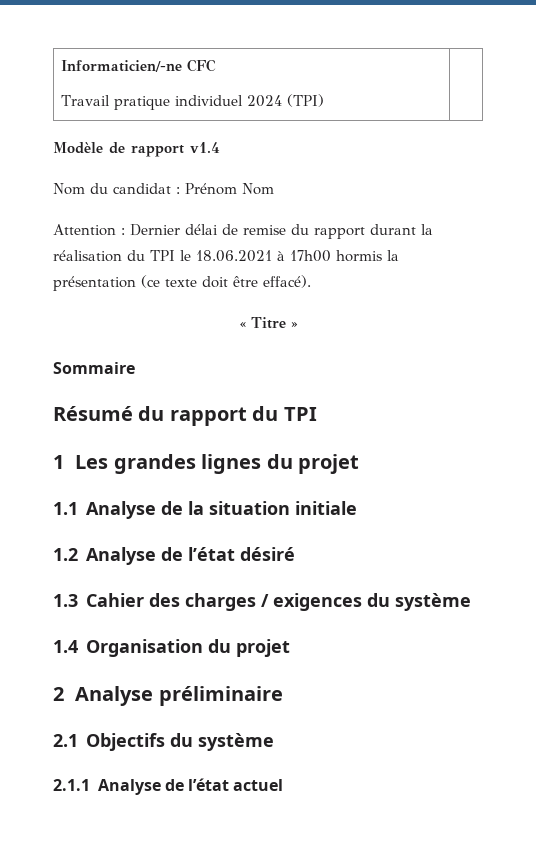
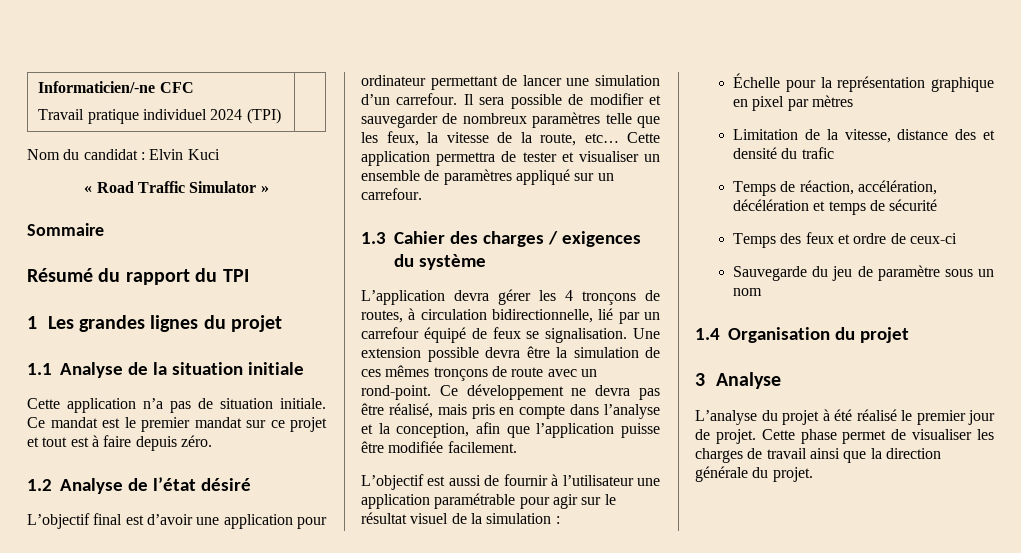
[53,142,220,157] // Modèle de rapport v1.4 -> (281, 116) none
[185,183,274,195] [53,224,433,239] [53,250,399,262] [53,275,311,291] [239,317,286,329] Prénom Nom // Attention : Dernier délai de remise du rapport durant la réalisation du TPI le 18.06.2021 à 17h00 hormis la présentation (ce texte doit être effacé). // « Titre -> [149,149,220,160] [84,181,257,193] Elvin Kuci // « Road Traffic Simulator
(357, 508) none -> [27,398,326,413] [27,417,327,432] [27,435,212,451] // Cette application n’a pas de situation initiale. Ce mandat est le premier mandat sur ce projet et tout est à faire depuis zéro.
(295, 554) none -> [27,513,327,529] [361,75,660,90] [361,93,661,109] [361,112,660,128] [361,131,660,146] [361,151,660,166] [361,169,614,185] [361,188,422,200] // L’objectif final est d’avoir une application pour ordinateur permettant de lancer une simulation d’un carrefour. Il sera possible de modifier et sauvegarder de nombreux paramètres telle que les feux, la vitesse de la route, etc… Cette application permettra de tester et visualiser un ensemble de paramètres appliqué sur un carrefour.
(471, 602) none -> [361,289,660,305] [361,308,660,324] [361,327,660,343] [361,346,660,362] [361,365,597,381] [361,384,660,400] [361,403,660,419] [361,422,660,438] [361,441,517,453] [361,474,660,490] [361,493,616,509] [361,512,560,524] [733,73,994,92] [733,95,854,111] [733,129,995,143] [733,147,834,159] [733,180,938,196] [733,199,938,215] [733,232,958,248] [733,265,994,281] [733,288,763,296] // L’application devra gérer les 4 tronçons de routes, à circulation bidirectionnelle, lié par un carrefour équipé de feux se signalisation. Une extension possible devra être la simulation de ces mêmes tronçons de route avec un rond-point. Ce développement ne devra pas être réalisé, mais pris en compte dans l’analyse et la conception, afin que l’application puisse être modifiée facilement. // L’objectif est aussi de fournir à l’utilisateur une application paramétrable pour agir sur le résultat visuel de la simulation : // Échelle pour la représentation graphique en pixel par mètres // Limitation de la vitesse, distance des et densité du trafic // Temps de réaction, accélération, décélération et temps de sécurité // Temps des feux et ordre de ceux-ci // Sauvegarde du jeu de paramètre sous un nom
[53,686,283,706] [53,733,274,751] [53,778,284,795] 2 Analyse préliminaire // 2.1 Objectifs du système // 2.1.1 Analyse de l’état actuel -> [695,372,781,389] [695,409,995,425] [695,429,994,444] [695,448,941,463] [695,466,813,482] 3 Analyse // L’analyse du projet à été réalisé le premier jour de projet. Cette phase permet de visualiser les charges de travail ainsi que la direction générale du projet.

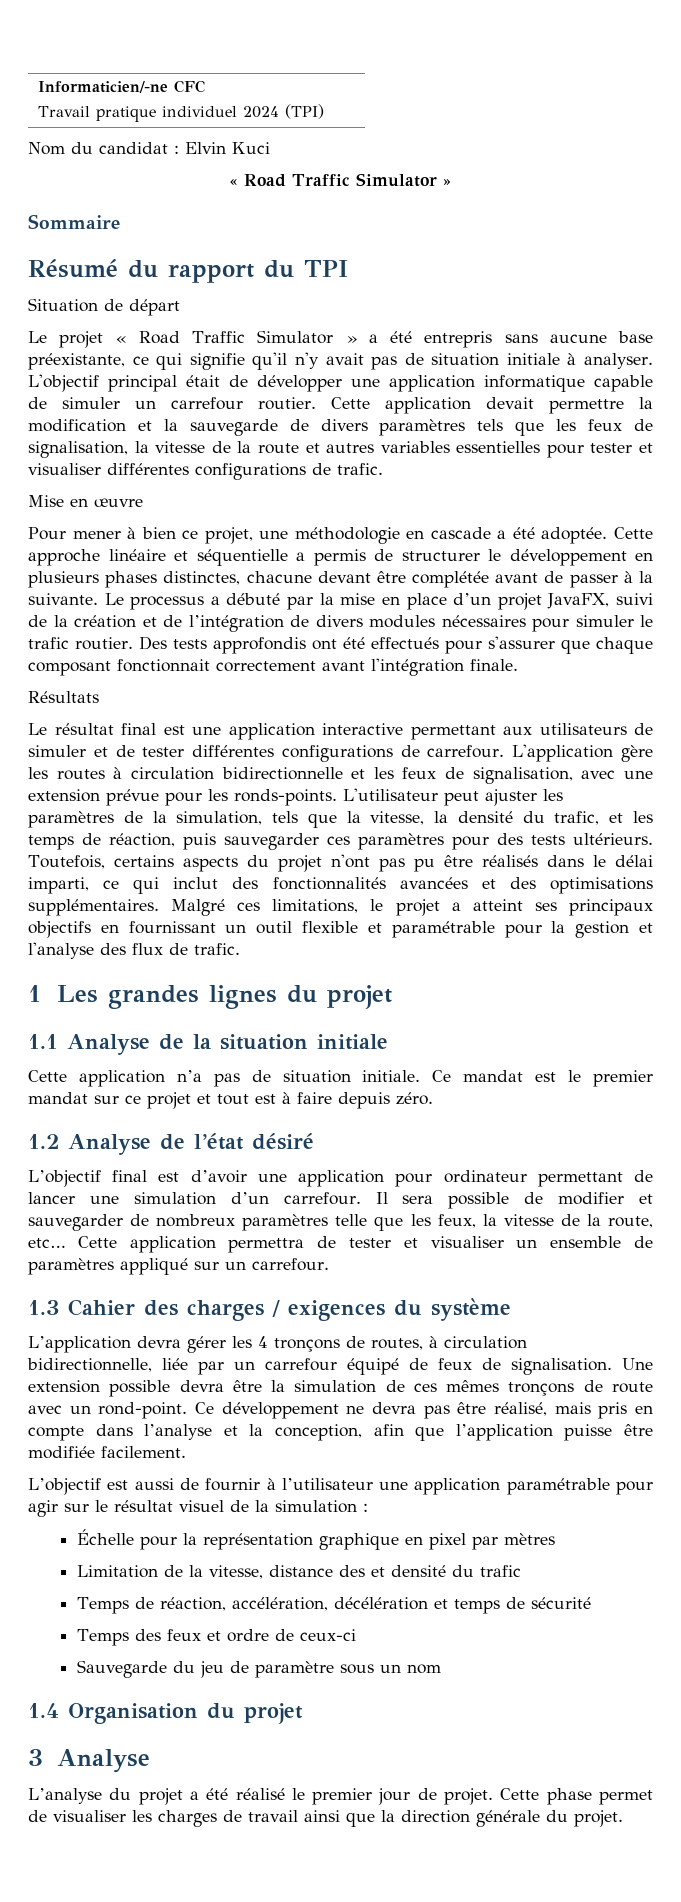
(249, 275) none -> [28,298,180,316] [28,330,653,348] [28,352,654,370] [28,374,653,392] [28,397,653,414] [28,419,653,436] [28,441,654,458] [28,463,383,480] [28,495,143,508] [28,527,654,544] [28,549,653,566] [28,571,653,588] [28,593,654,610] [28,615,653,632] [28,636,653,654] [28,658,518,676] [28,691,99,703] [28,723,653,740] [28,744,654,762] [28,767,653,784] [28,788,563,806] [28,811,653,828] [28,833,653,850] [28,854,653,872] [28,877,653,894] [28,899,653,916] [28,921,654,938] [28,942,240,959] // Situation de départ // Le projet « Road Traffic Simulator » a été entrepris sans aucune base préexistante, ce qui signifie qu'il n'y avait pas de situation initiale à analyser. L'objectif principal était de développer une application informatique capable de simuler un carrefour routier. Cette application devait permettre la modification et la sauvegarde de divers paramètres tels que les feux de signalisation, la vitesse de la route et autres variables essentielles pour tester et visualiser différentes configurations de trafic. // Mise en œuvre // Pour mener à bien ce projet, une méthodologie en cascade a été adoptée. Cette approche linéaire et séquentielle a permis de structurer le développement en plusieurs phases distinctes, chacune devant être complétée avant de passer à la suivante. Le processus a débuté par la mise en place d’un projet JavaFX, suivi de la création et de l’intégration de divers modules nécessaires pour simuler le trafic routier. Des tests approfondis ont été effectués pour s'assurer que chaque composant fonctionnait correctement avant l'intégration finale. // Résultats // Le résultat final est une application interactive permettant aux utilisateurs de simuler et de tester différentes configurations de carrefour. L'application gère les routes à circulation bidirectionnelle et les feux de signalisation, avec une extension prévue pour les ronds-points. L'utilisateur peut ajuster les paramètres de la simulation, tels que la vitesse, la densité du trafic, et les temps de réaction, puis sauvegarder ces paramètres pour des tests ultérieurs. Toutefois, certains aspects du projet n'ont pas pu être réalisés dans le délai imparti, ce qui inclut des fonctionnalités avancées et des optimisations supplémentaires. Malgré ces limitations, le projet a atteint ses principaux objectifs en fournissant un outil flexible et paramétrable pour la gestion et l'analyse des flux de trafic.
[598,308,614,320] lié -> [162,1358,188,1370] liée
[526,331,540,339] se -> [482,1358,501,1370] de
[822,409,830,421] à -> [189,1791,199,1800] a

